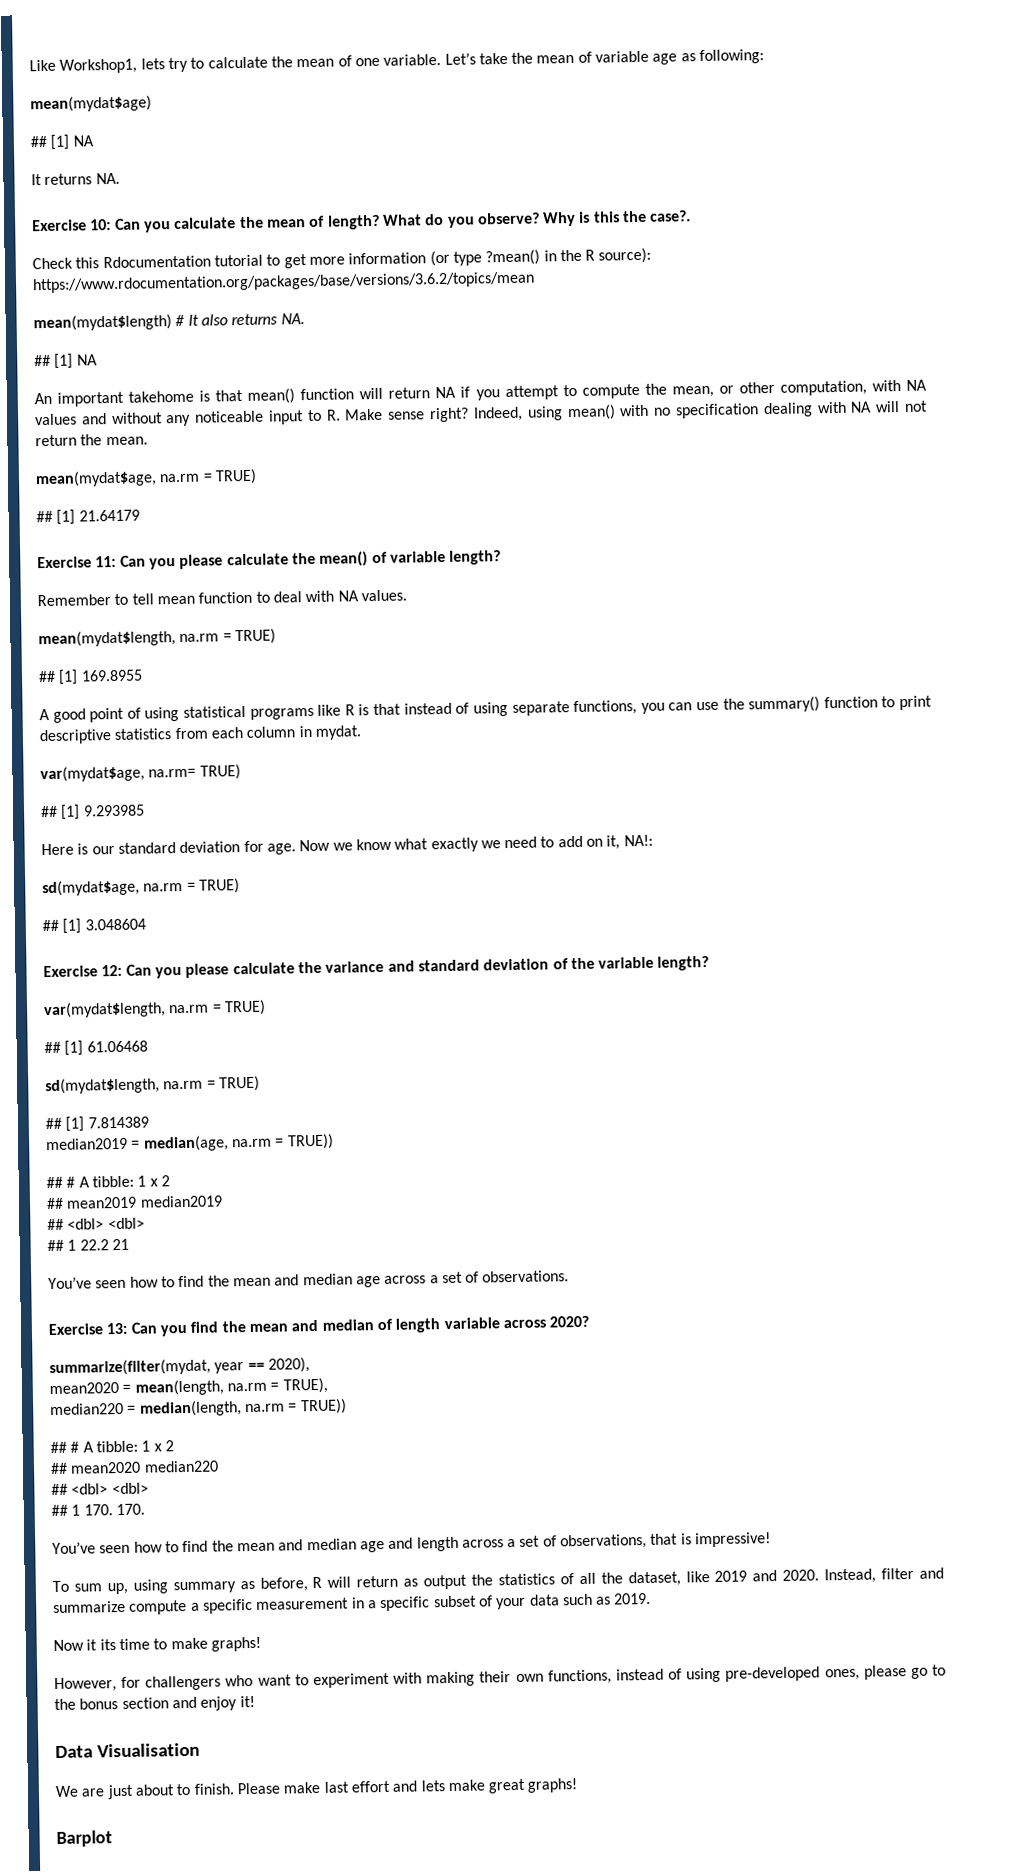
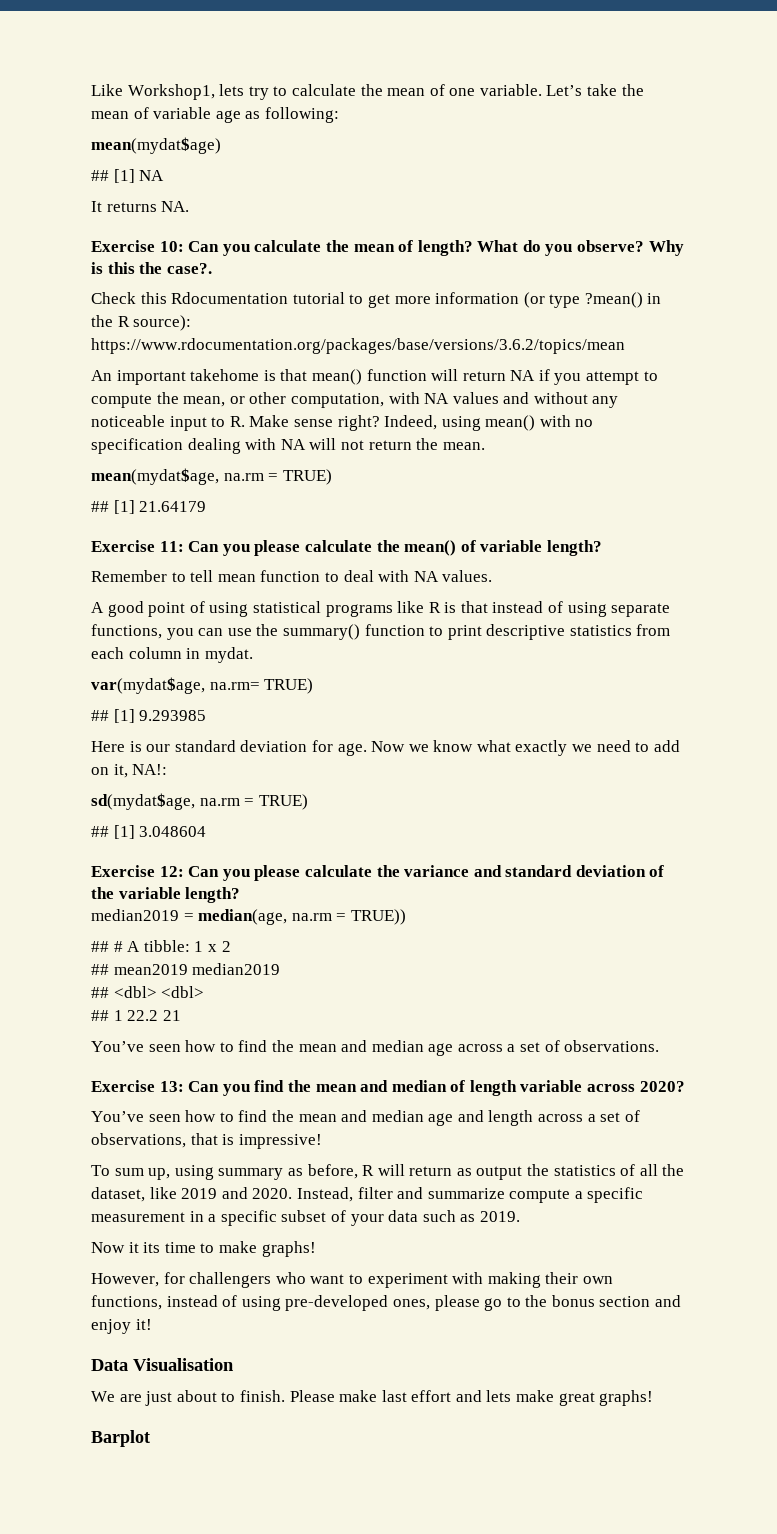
[33,313,305,332] [34,353,98,369] // mean(mydat$length) # It also returns NA. // ## [1] NA -> (625, 346) none
[38,628,276,648] [38,669,143,685] // mean(mydat$length, na.rm = TRUE) // ## [1] 169.8955 -> (493, 576) none
[43,999,266,1019] [44,1040,148,1056] [45,1075,260,1095] [45,1116,149,1132] // var(mydat$length, na.rm = TRUE) // ## [1] 61.06468 // sd(mydat$length, na.rm = TRUE) // ## [1] 7.814389 -> (241, 895) none
[49,1357,310,1377] [49,1377,328,1396] [50,1398,347,1417] [50,1440,174,1454] [50,1460,219,1475] [51,1482,149,1496] [51,1503,145,1517] // summarize(filter(mydat, year == 2020), // mean2020 = mean(length, na.rm = TRUE), // median220 = median(length, na.rm = TRUE)) // ## # A tibble: 1 x 2 // ## mean2020 median220 // ## <dbl> <dbl> // ## 1 170. 170. -> (685, 1086) none

